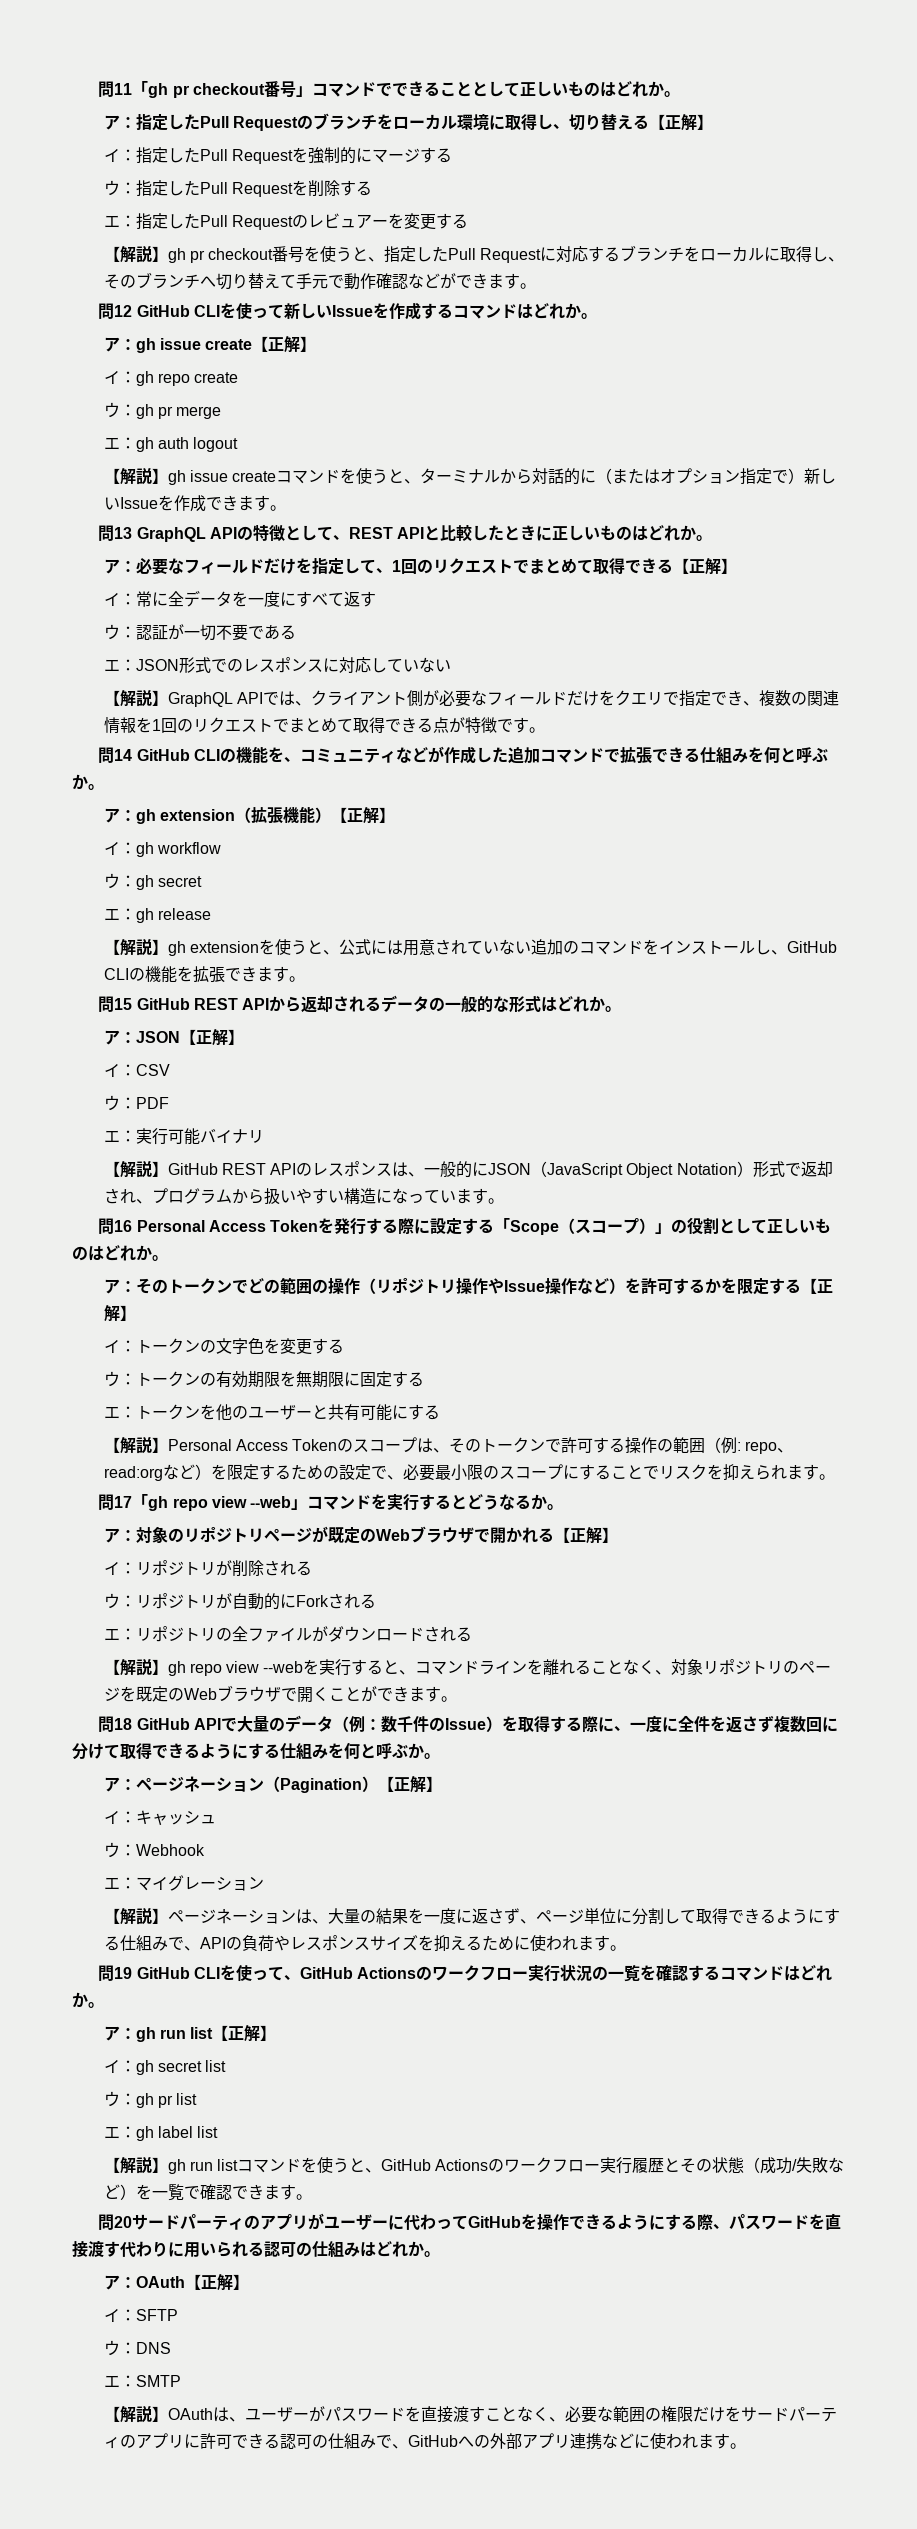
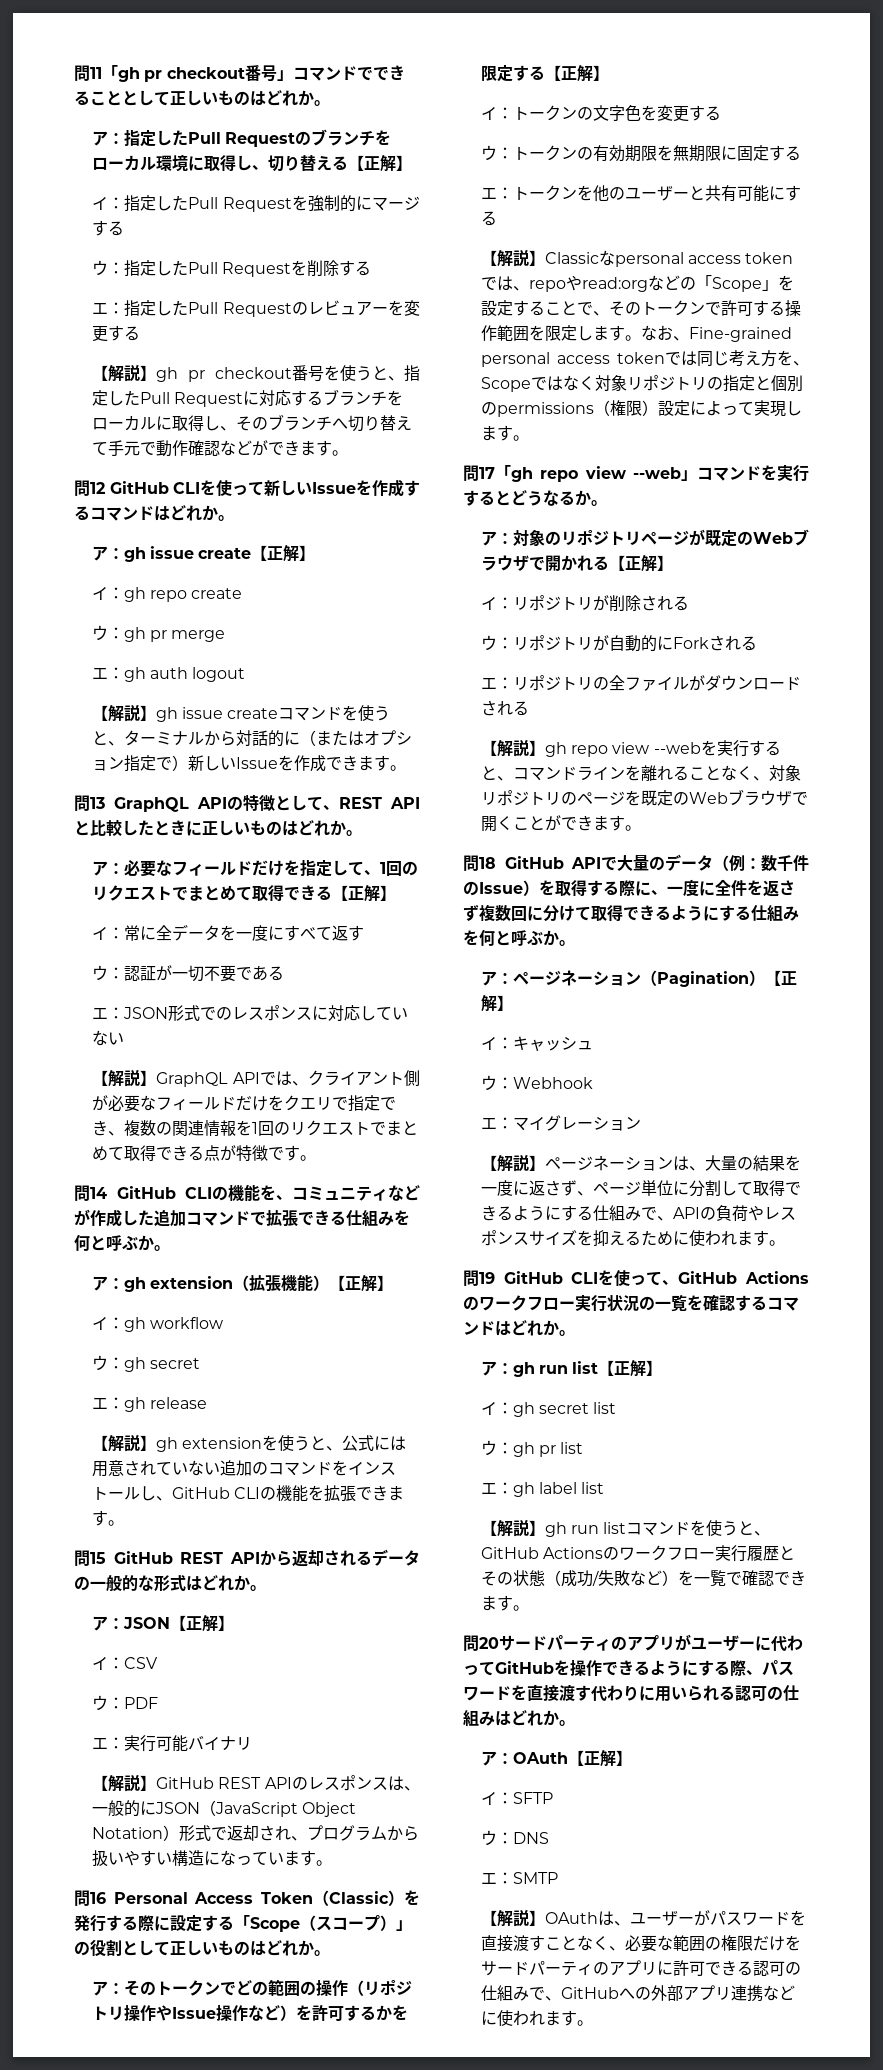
(319, 1226) none -> [313,1890,404,1906] （Classic）
[167,1437,434,1453] Personal Access Tokenのスコープは -> [544,250,794,267] [480,275,794,292] [480,300,593,316] Classicなpersonal access tokenでは、repoやread:orgなどの「Scope」を設定することで
[657,1437,794,1454] [103,1464,787,1481] の範囲（例: repo、read:orgなど）を限定するための設定で、必要最小限のスコープにすることでリスクを抑えられ -> [496,325,792,342] [480,350,809,367] [480,375,803,392] [480,400,802,417] 範囲を限定します。なお、Fine-grained personal access tokenでは同じ考え方を、Scopeではなく対象リポジトリの指定と個別のpermissions（権限）設定によって実現し

